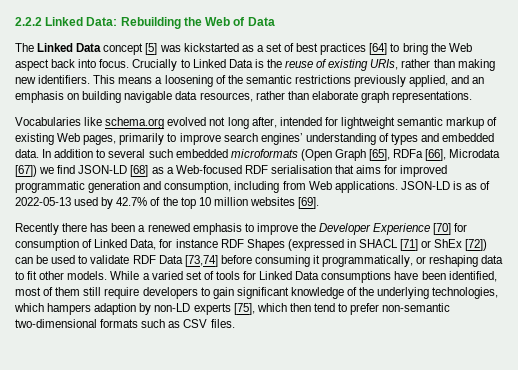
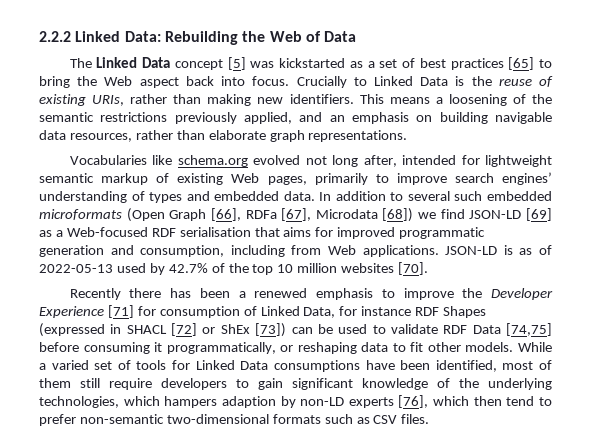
[369,43,388,55] [64] -> [508,57,535,70] [65]
[369,149,501,161] [15,165,37,177] [65], RDFa [66], Microdata [67]) -> [210,208,414,222] [66], RDFa [67], Microdata [68])
[130,165,149,177] [68] -> [525,208,552,221] [69]
[298,197,320,209] [69]. -> [398,262,429,275] [70].
[433,223,452,235] [70] -> [107,305,134,318] [71]
[400,239,419,251] [71] -> [171,323,198,336] [72]
[465,239,488,251] [72]) -> [255,323,287,337] [73])
[184,255,218,267] [73,74] -> [505,323,552,336] [74,75]
[233,303,255,315] [75], -> [398,395,429,408] [76],

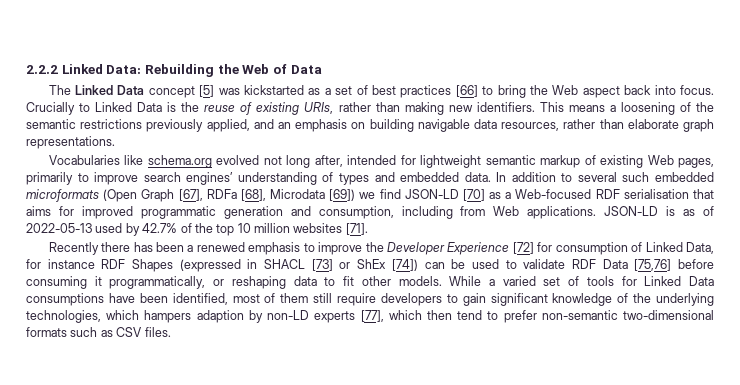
[508,57,535,70] [65] -> [455,85,478,97] [66]
[210,208,414,222] [66], RDFa [67], Microdata [68]) -> [178,189,356,201] [67], RDFa [68], Microdata [69])
[525,208,552,221] [69] -> [462,189,485,201] [70]
[398,262,429,275] [70]. -> [345,223,368,235] [71].
[107,305,134,318] [71] -> [512,242,534,254] [72]
[171,323,198,336] [72] -> [311,259,333,271] [73]
[255,323,287,337] [73]) -> [391,259,418,271] [74])
[505,323,552,336] [74,75] -> [634,259,672,271] [75,76]
[398,395,429,408] [76], -> [360,310,384,322] [77],

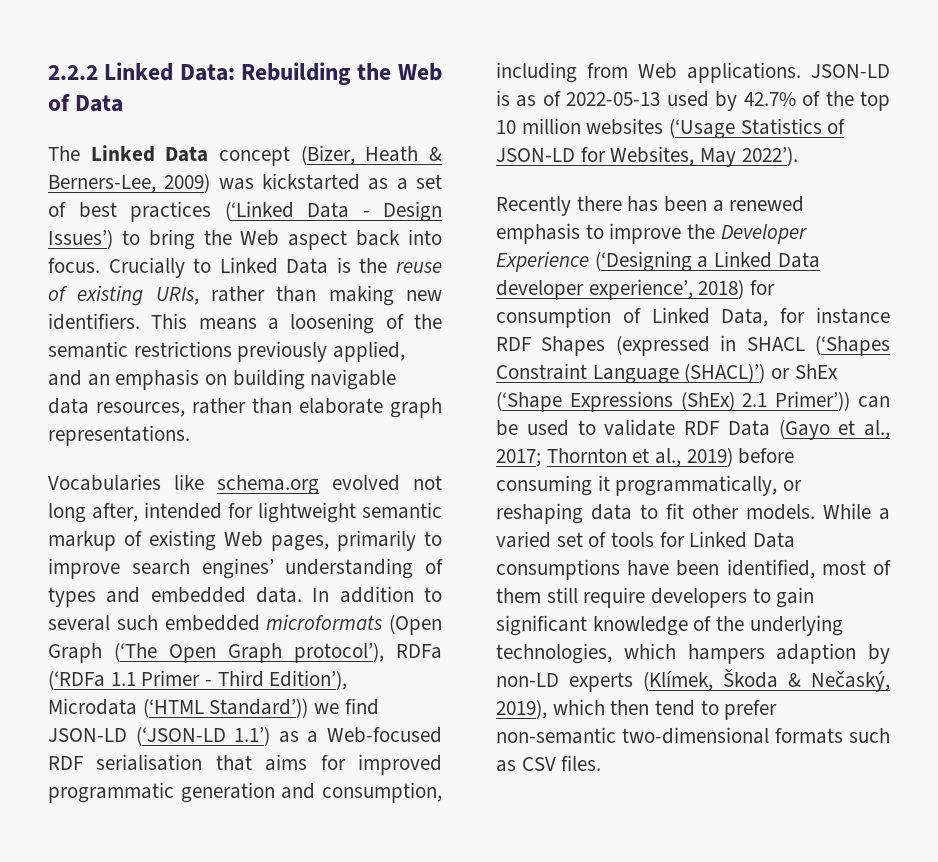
[199,85,215,97] [5] -> [300,145,442,165] [48,173,211,193] (Bizer, Heath & Berners-Lee, 2009)
[455,85,478,97] [66] -> [224,201,442,222] [48,229,113,249] (‘Linked Data - Design Issues’)
[178,189,356,201] [67], RDFa [68], Microdata [69]) -> [114,642,442,663] [48,670,348,690] [48,698,309,718] (‘The Open Graph protocol’), RDFa (‘RDFa 1.1 Primer - Third Edition’), Microdata (‘HTML Standard’))
[462,189,485,201] [70] -> [135,726,271,746] (‘JSON-LD 1.1’)
[345,223,368,235] [71]. -> [669,118,846,139] [496,146,798,167] (‘Usage Statistics of JSON-LD for Websites, May 2022’).
[512,242,534,254] [72] -> [594,251,820,272] [496,279,745,300] (‘Designing a Linked Data developer experience’, 2018)
[311,259,418,271] [73] or ShEx [74]) -> [815,335,890,356] [496,363,838,384] [496,391,851,412] (‘Shapes Constraint Language (SHACL)’) or ShEx (‘Shape Expressions (ShEx) 2.1 Primer’))
[634,259,672,271] [75,76] -> [778,419,890,440] [496,447,733,467] (Gayo et al., 2017; Thornton et al., 2019)
[360,310,384,322] [77], -> [643,669,890,692] [496,699,547,719] (Klímek, Škoda & Nečaský, 2019),

